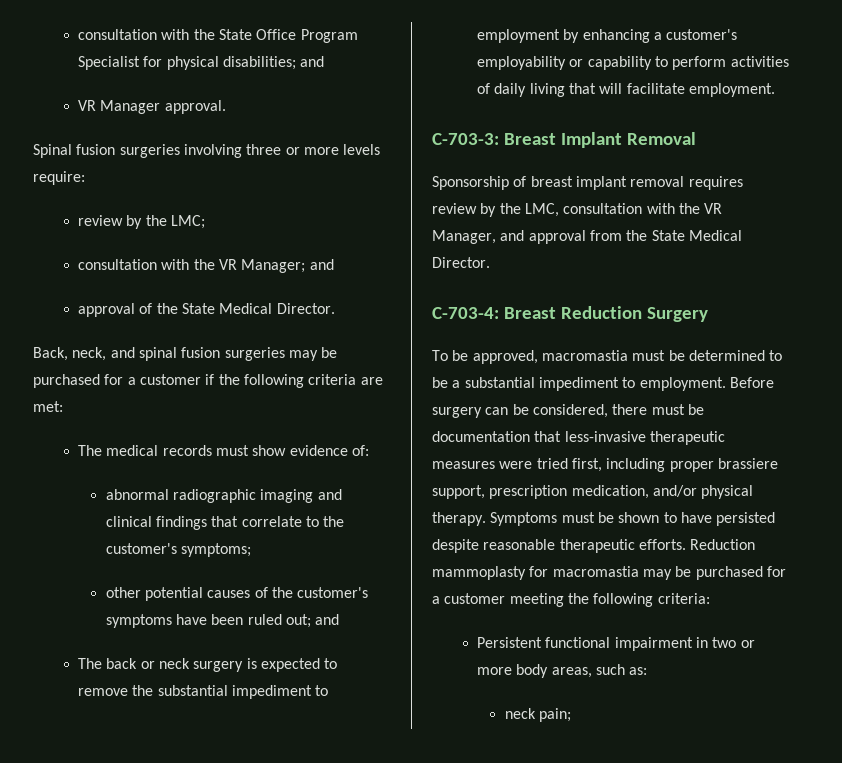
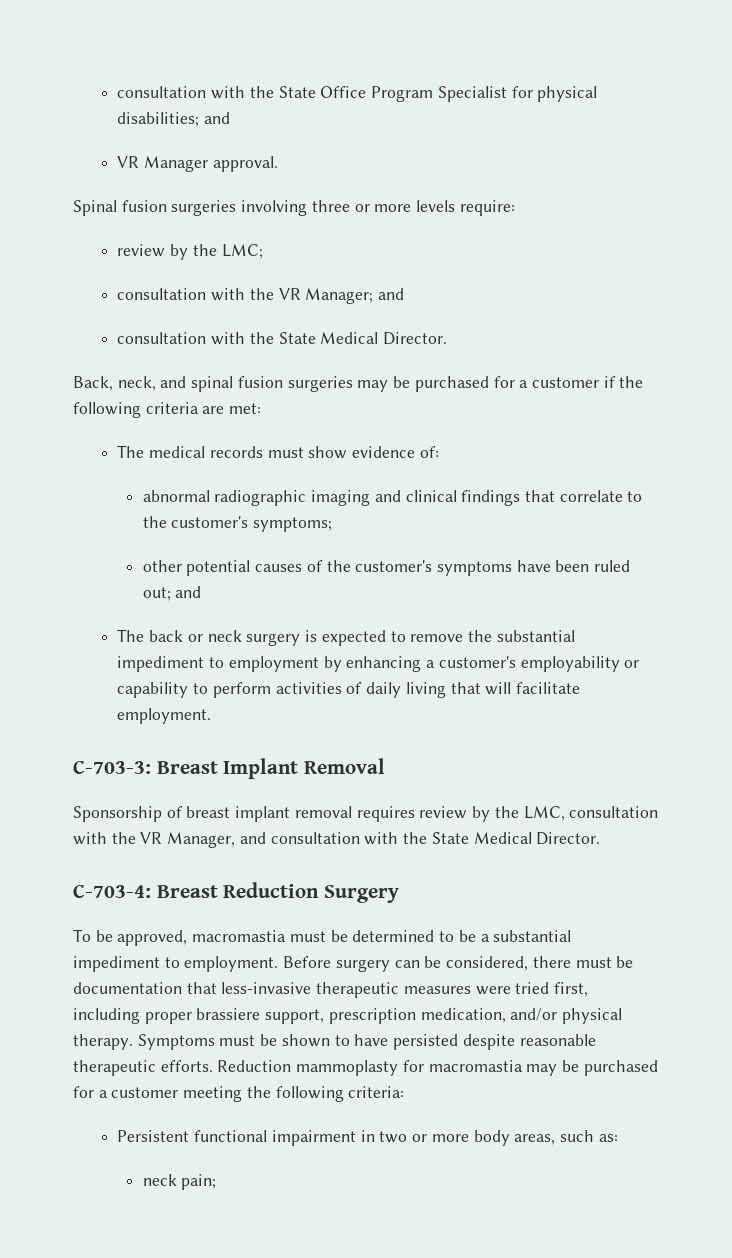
[78,303,153,317] approval of -> [117,332,246,345] consultation with
[528,230,622,244] approval from -> [270,832,399,845] consultation with

